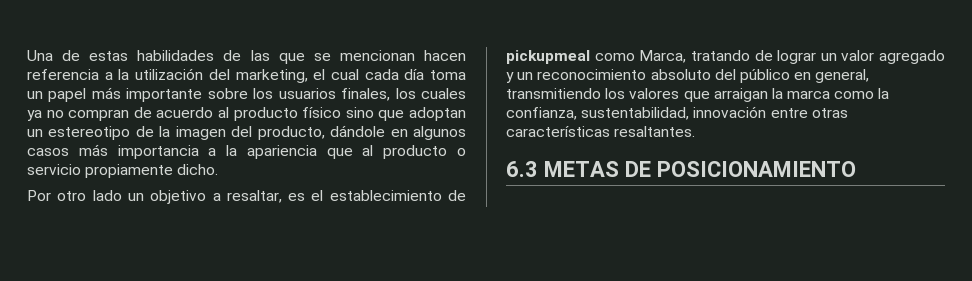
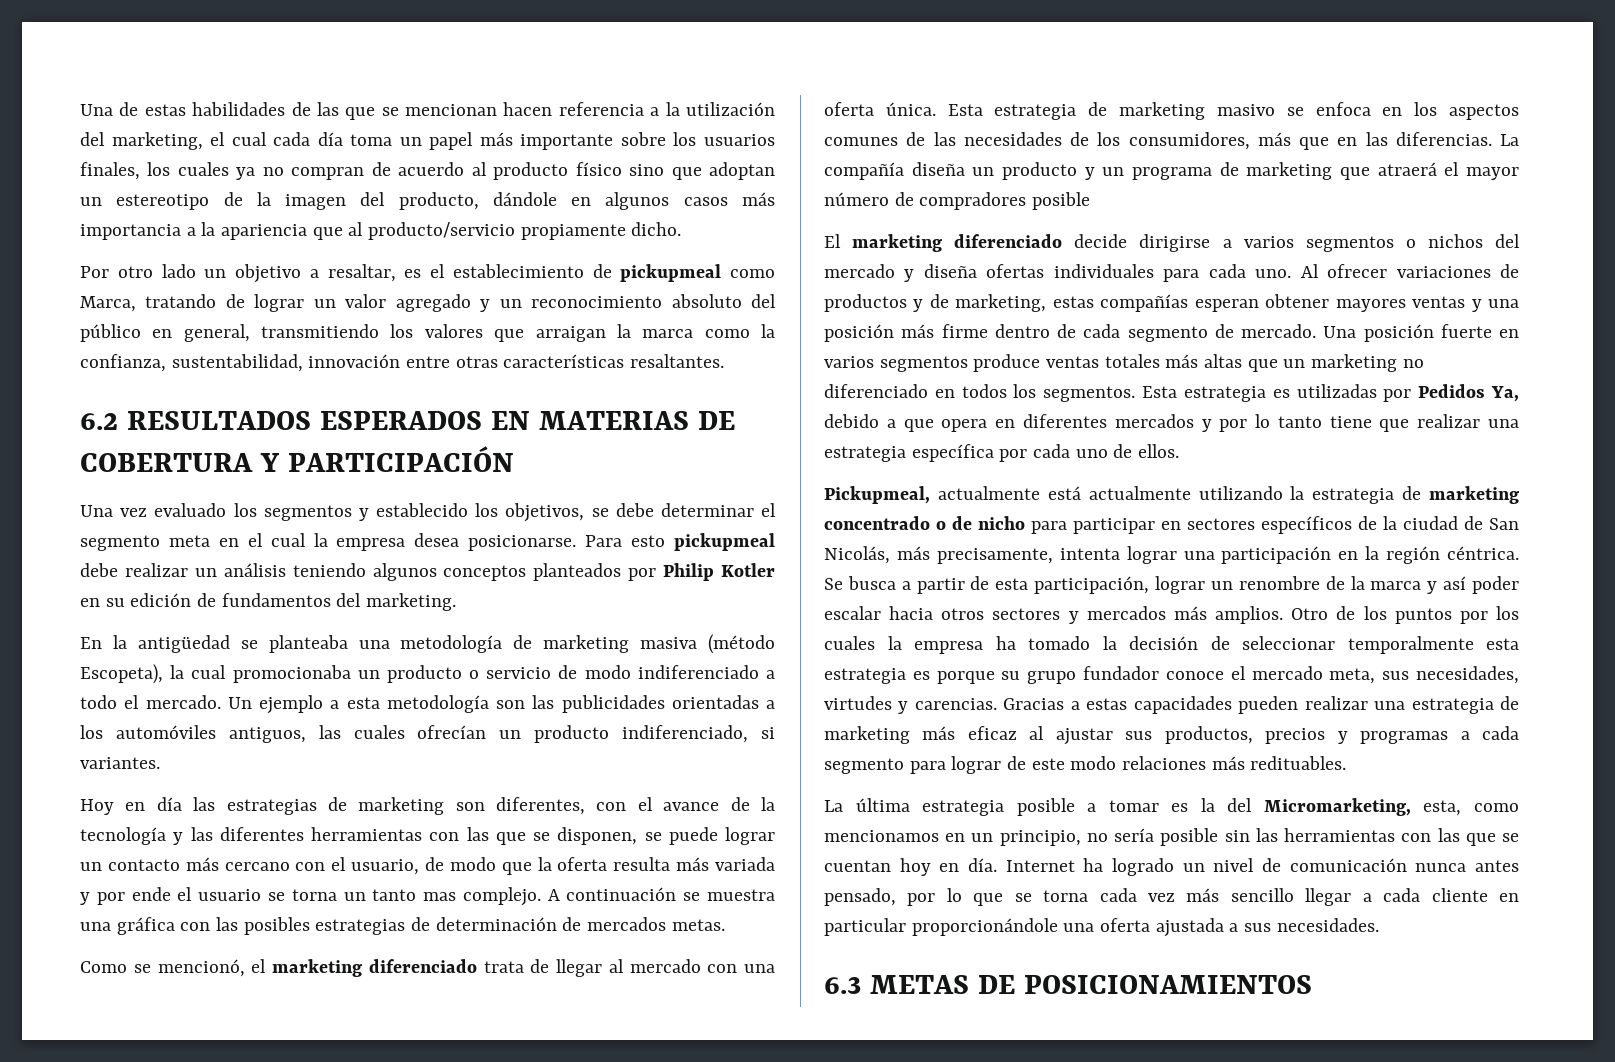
[383,145,466,159] [27,164,81,175] producto o servicio -> [368,222,516,240] producto/servicio
(696, 131) none -> [80,411,735,430] [80,446,514,472] [80,503,776,522] [80,533,775,551] [80,563,775,581] [80,593,457,611] [80,634,775,654] [80,664,775,684] [80,695,775,714] [80,725,776,743] [80,757,160,769] [80,797,775,815] [80,827,775,845] [80,857,775,875] [80,887,775,906] [80,917,725,935] [80,959,775,977] [824,102,1519,120] [824,132,1519,150] [824,162,1519,180] [824,192,1091,210] [824,234,1520,252] [824,264,1519,282] [824,294,1519,312] [824,324,1519,342] [824,354,1424,372] [824,384,1519,402] [824,414,1519,432] [824,444,1180,462] [824,486,1519,504] [824,516,1519,534] [824,546,1519,564] [824,576,1519,594] [824,606,1519,624] [824,636,1519,654] [824,666,1519,684] [824,696,1519,714] [824,726,1519,745] [824,756,1347,774] [824,798,1519,816] [824,828,1520,846] [824,858,1519,876] [824,888,1519,906] [824,918,1379,937] // 6.2 RESULTADOS ESPERADOS EN MATERIAS DE COBERTURA Y PARTICIPACIÓN // Una vez evaluado los segmentos y establecido los objetivos, se debe determinar el segmento meta en el cual la empresa desea posicionarse. Para esto pickupmeal debe realizar un análisis teniendo algunos conceptos planteados por Philip Kotler en su edición de fundamentos del marketing. // En la antigüedad se planteaba una metodología de marketing masiva (método Escopeta), la cual promocionaba un producto o servicio de modo indiferenciado a todo el mercado. Un ejemplo a esta metodología son las publicidades orientadas a los automóviles antiguos, las cuales ofrecían un producto indiferenciado, si variantes. // Hoy en día las estrategias de marketing son diferentes, con el avance de la tecnología y las diferentes herramientas con las que se disponen, se puede lograr un contacto más cercano con el usuario, de modo que la oferta resulta más variada y por ende el usuario se torna un tanto mas complejo. A continuación se muestra una gráfica con las posibles estrategias de determinación de mercados metas. // Como se mencionó, el marketing diferenciado trata de llegar al mercado con una oferta única. Esta estrategia de marketing masivo se enfoca en los aspectos comunes de las necesidades de los consumidores, más que en las diferencias. La compañía diseña un producto y un programa de marketing que atraerá el mayor número de compradores posible // El marketing diferenciado decide dirigirse a varios segmentos o nichos del mercado y diseña ofertas individuales para cada uno. Al ofrecer variaciones de productos y de marketing, estas compañías esperan obtener mayores ventas y una posición más firme dentro de cada segmento de mercado. Una posición fuerte en varios segmentos produce ventas totales más altas que un marketing no diferenciado en todos los segmentos. Esta estrategia es utilizadas por Pedidos Ya, debido a que opera en diferentes mercados y por lo tanto tiene que realizar una estrategia específica por cada uno de ellos. // Pickupmeal, actualmente está actualmente utilizando la estrategia de marketing concentrado o de nicho para participar en sectores específicos de la ciudad de San Nicolás, más precisamente, intenta lograr una participación en la región céntrica. Se busca a partir de esta participación, lograr un renombre de la marca y así poder escalar hacia otros sectores y mercados más amplios. Otro de los puntos por los cuales la empresa ha tomado la decisión de seleccionar temporalmente esta estrategia es porque su grupo fundador conoce el mercado meta, sus necesidades, virtudes y carencias. Gracias a estas capacidades pueden realizar una estrategia de marketing más eficaz al ajustar sus productos, precios y programas a cada segmento para lograr de este modo relaciones más redituables. // La última estrategia posible a tomar es la del Micromarketing, esta, como mencionamos en un principio, no sería posible sin las herramientas con las que se cuentan hoy en día. Internet ha logrado un nivel de comunicación nunca antes pensado, por lo que se torna cada vez más sencillo llegar a cada cliente en particular proporcionándole una oferta ajustada a sus necesidades.
[656,161,856,177] POSICIONAMIENTO -> [1023,975,1312,994] POSICIONAMIENTOS

